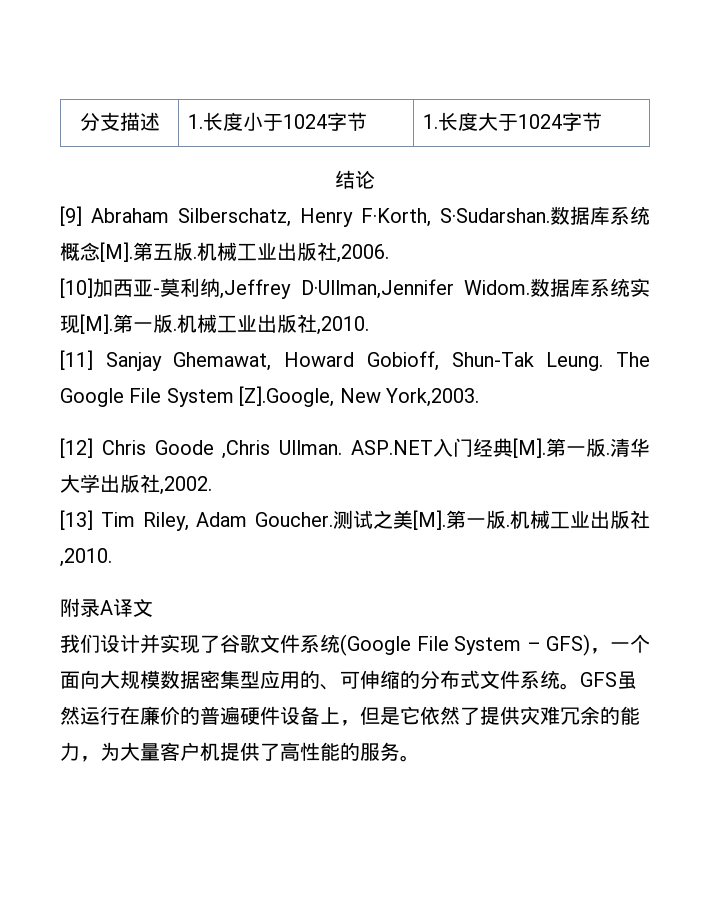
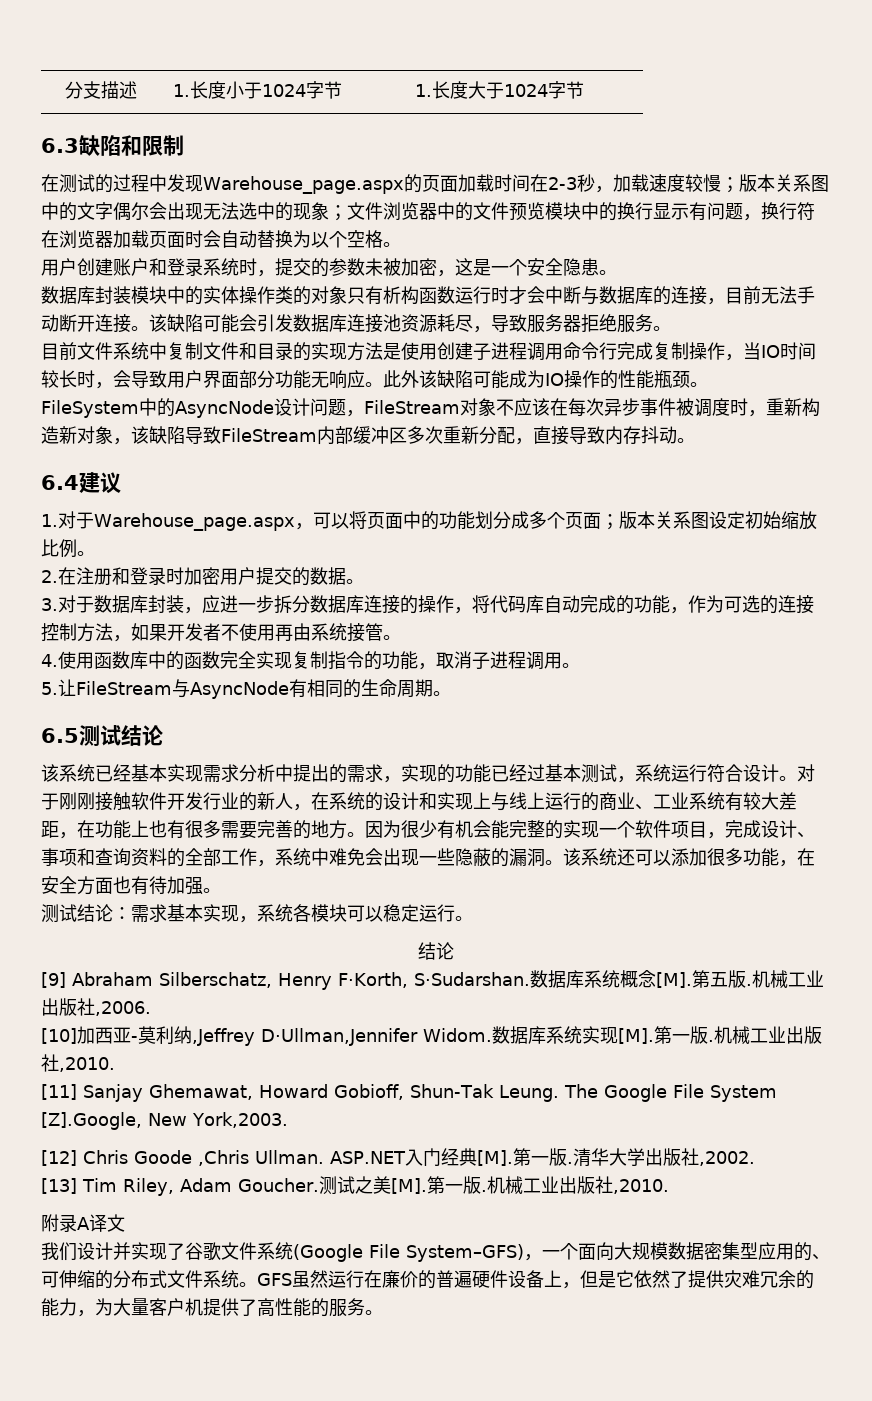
(603, 121) none -> [41,135,184,156] [41,174,829,194] [41,202,815,221] [41,230,401,248] [41,258,617,277] [41,286,815,305] [41,314,671,333] [41,342,816,361] [41,370,708,389] [41,398,820,418] [41,426,695,445] [41,472,121,494] [41,511,817,531] [41,539,95,558] [41,567,364,586] [41,595,814,614] [41,623,401,642] [41,651,580,670] [41,679,451,699] [41,725,163,746] [41,764,815,783] [41,792,797,811] [41,820,815,839] [41,848,815,867] [41,876,221,895] [41,904,473,923] // 6.3缺陷和限制 // 在测试的过程中发现Warehouse_page.aspx的页面加载时间在2-3秒，加载速度较慢；版本关系图中的文字偶尔会出现无法选中的现象；文件浏览器中的文件预览模块中的换行显示有问题，换行符在浏览器加载页面时会自动替换为以个空格。 // 用户创建账户和登录系统时，提交的参数未被加密，这是一个安全隐患。 // 数据库封装模块中的实体操作类的对象只有析构函数运行时才会中断与数据库的连接，目前无法手动断开连接。该缺陷可能会引发数据库连接池资源耗尽，导致服务器拒绝服务。 // 目前文件系统中复制文件和目录的实现方法是使用创建子进程调用命令行完成复制操作，当IO时间较长时，会导致用户界面部分功能无响应。此外该缺陷可能成为IO操作的性能瓶颈。 // FileSystem中的AsyncNode设计问题，FileStream对象不应该在每次异步事件被调度时，重新构造新对象，该缺陷导致FileStream内部缓冲区多次重新分配，直接导致内存抖动。 // 6.4建议 // 1.对于Warehouse_page.aspx，可以将页面中的功能划分成多个页面；版本关系图设定初始缩放比例。 // 2.在注册和登录时加密用户提交的数据。 // 3.对于数据库封装，应进一步拆分数据库连接的操作，将代码库自动完成的功能，作为可选的连接控制方法，如果开发者不使用再由系统接管。 // 4.使用函数库中的函数完全实现复制指令的功能，取消子进程调用。 // 5.让FileStream与AsyncNode有相同的生命周期。 // 6.5测试结论 // 该系统已经基本实现需求分析中提出的需求，实现的功能已经过基本测试，系统运行符合设计。对于刚刚接触软件开发行业的新人，在系统的设计和实现上与线上运行的商业、工业系统有较大差距，在功能上也有很多需要完善的地方。因为很少有机会能完整的实现一个软件项目，完成设计、事项和查询资料的全部工作，系统中难免会出现一些隐蔽的漏洞。该系统还可以添加很多功能，在安全方面也有待加强。 // 测试结论：需求基本实现，系统各模块可以稳定运行。
[454,634,590,656] System – GFS) -> [405,1244,524,1262] System–GFS)

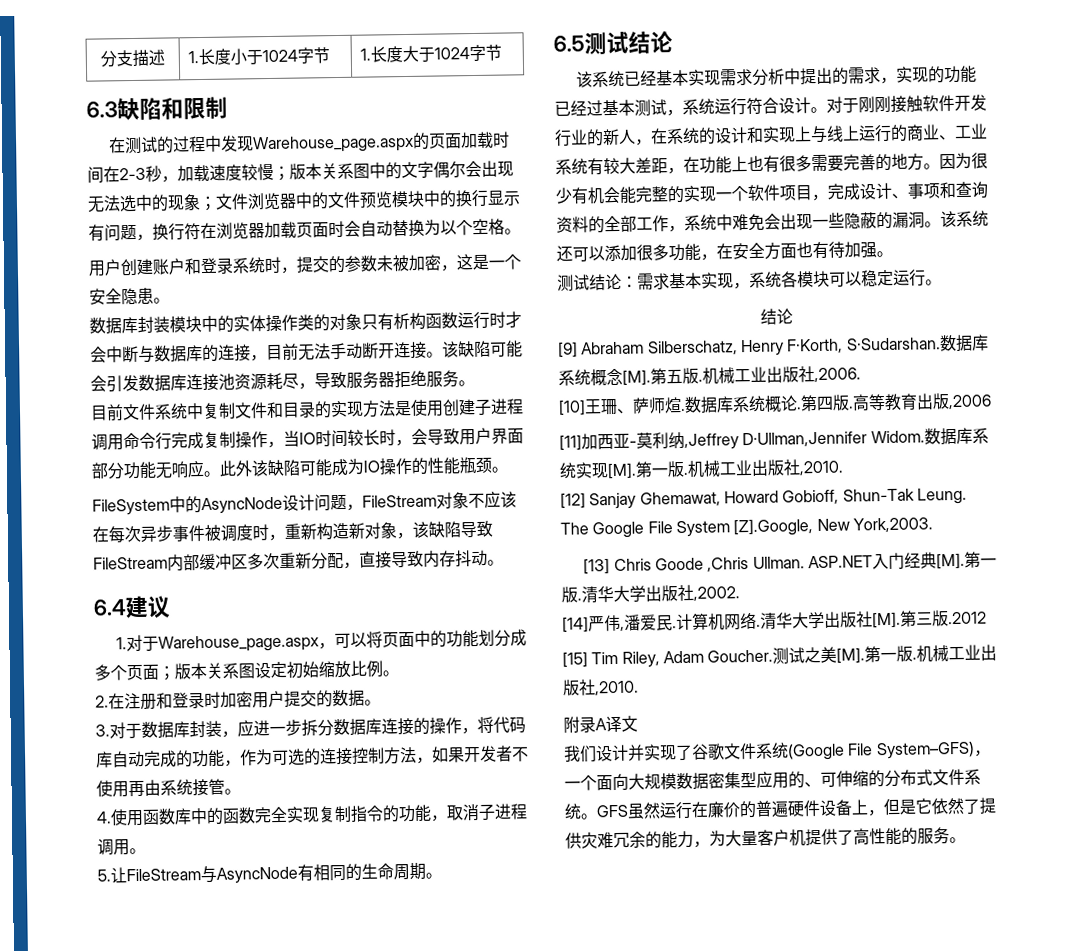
(77, 1036) none -> [584,393,992,416] [559,434,582,451] 王珊、萨师煊.数据库系统概论.第四版.高等教育出版,2006 // [11]
[41,1084,77,1100] [11] -> [560,492,586,509] [12]
[41,1150,77,1166] [12] -> [583,558,611,575] [13]
[41,1178,77,1194] [13] -> [562,610,987,633] [562,651,588,668] [14]严伟,潘爱民.计算机网络.清华大学出版社[M].第三版.2012 // [15]

